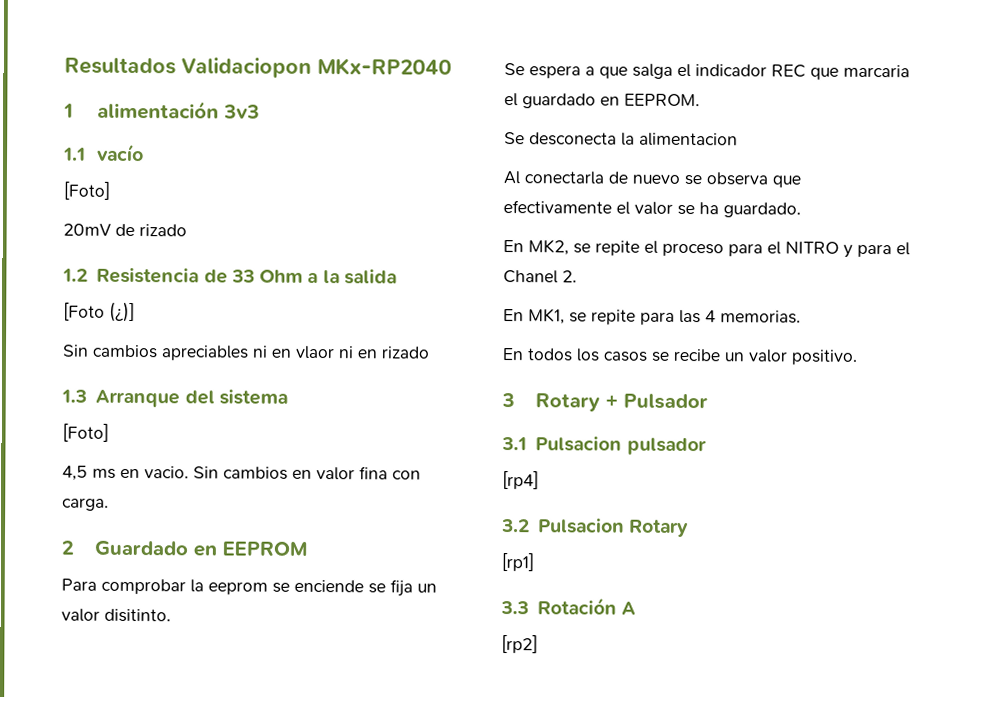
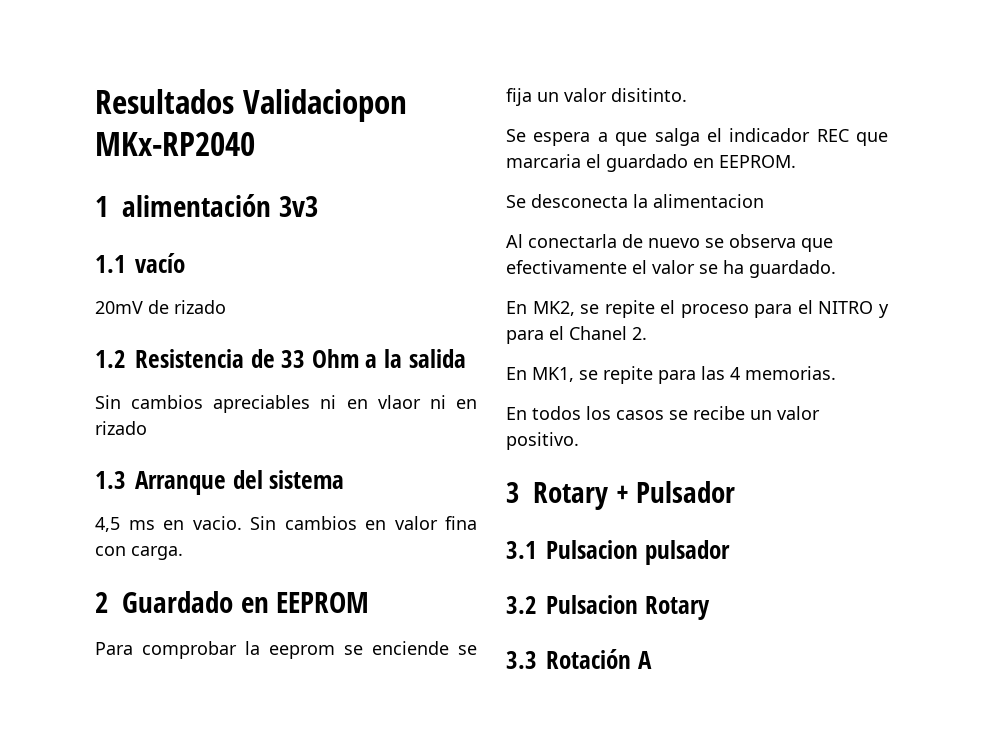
[63,181,110,200] // [Foto] -> (185, 263) none
[63,301,135,323] // [Foto (¿)] -> (466, 358) none
[62,423,109,442] // [Foto] -> (345, 479) none
[502,471,539,490] // [rp4] -> (730, 552) none
[501,553,534,572] // [rp1] -> (710, 608) none
[501,635,538,654] // [rp2] -> (652, 660) none

